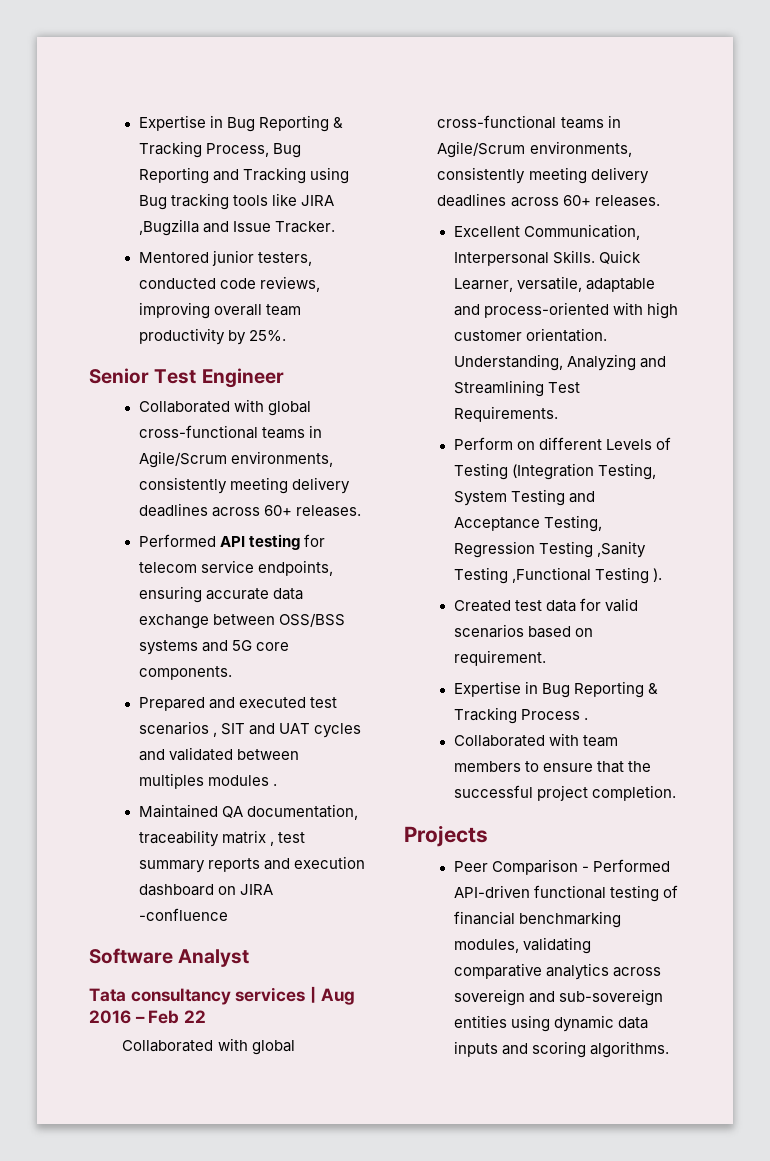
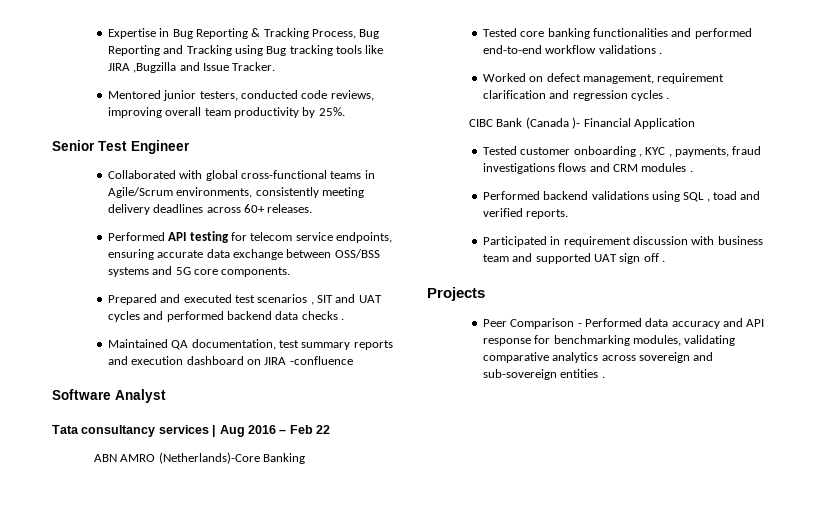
[169,747,300,761] [138,773,270,789] validated between multiples modules -> [166,311,338,322] performed backend data checks
[138,830,275,847] traceability matrix , -> (276, 344) none
[122,1038,295,1055] [437,115,621,129] [437,141,632,158] [437,167,649,184] [437,193,660,207] [453,224,641,240] [453,250,642,266] [453,276,656,292] [453,302,679,319] [453,328,608,342] [453,354,667,371] [453,380,581,397] [453,406,558,422] [453,437,672,450] [453,463,657,480] [453,489,596,506] [453,515,603,532] [453,541,647,558] [453,567,663,584] [453,598,639,612] [453,624,594,638] [453,650,546,666] [453,681,659,698] [453,707,589,724] [453,733,619,747] [453,761,652,773] [453,785,677,801] Collaborated with global cross-functional teams in Agile/Scrum environments, consistently meeting delivery deadlines across 60+ releases. // Excellent Communication, Interpersonal Skills. Quick Learner, versatile, adaptable and process-oriented with high customer orientation. Understanding, Analyzing and Streamlining Test Requirements. // Perform on different Levels of Testing (Integration Testing, System Testing and Acceptance Testing, Regression Testing ,Sanity Testing ,Functional Testing ). // Created test data for valid scenarios based on requirement. // Expertise in Bug Reporting & Tracking Process . // Collaborated with team members to ensure that the successful project completion. -> [94,452,306,464] [482,28,752,39] [482,45,662,54] [482,73,725,84] [482,90,670,101] [469,117,695,129] [482,146,762,157] [482,163,693,174] [482,191,761,202] [482,208,569,219] [482,236,763,247] [482,253,666,264] ABN AMRO (Netherlands)-Core Banking // Tested core banking functionalities and performed end-to-end workflow validations . // Worked on defect management, requirement clarification and regression cycles . // CIBC Bank (Canada )- Financial Application // Tested customer onboarding , KYC , payments, fraud investigations flows and CRM modules . // Performed backend validations using SQL , toad and verified reports. // Participated in requirement discussion with business team and supported UAT sign off .
[453,885,679,902] [453,911,515,925] API-driven functional testing of financial -> [645,318,765,329] [482,335,551,346] data accuracy and API response for
[511,1015,649,1032] [453,1041,670,1058] using dynamic data inputs and scoring algorithms. -> [601,376,605,378] .

